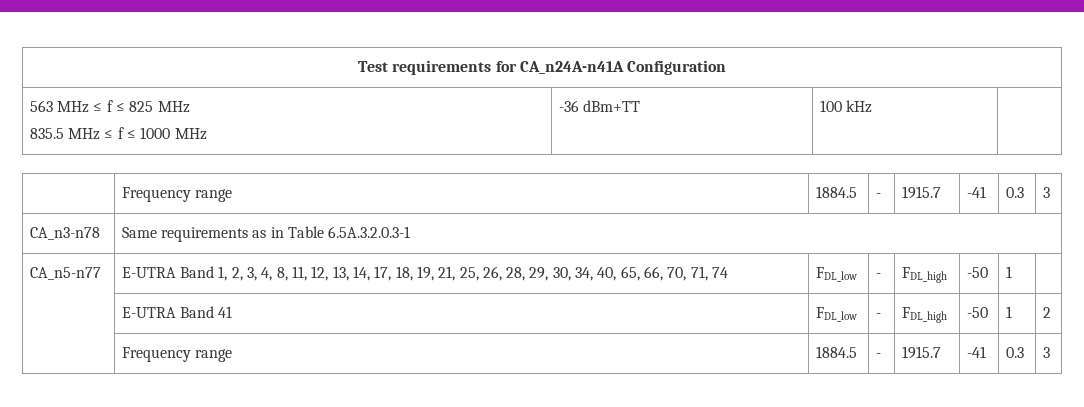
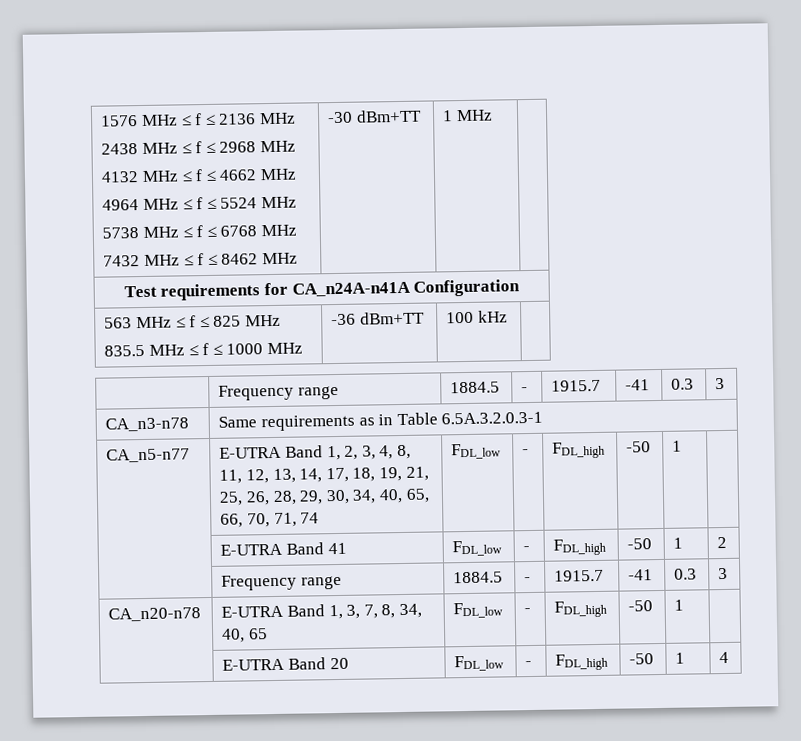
(357, 66) none -> [101,112,296,127] [101,140,296,155] [101,168,297,183] [102,196,297,211] [102,224,297,239] [103,252,298,267] [327,109,423,124] [442,109,494,122] 1576 MHz ≤ f ≤ 2136 MHz // 2438 MHz ≤ f ≤ 2968 MHz // 4132 MHz ≤ f ≤ 4662 MHz // 4964 MHz ≤ f ≤ 5524 MHz // 5738 MHz ≤ f ≤ 6768 MHz // 7432 MHz ≤ f ≤ 8462 MHz | -30 dBm+TT | 1 MHz | //
(1050, 352) none -> [108,607,202,622] [221,603,422,620] [221,628,269,643] [453,602,504,619] [524,607,532,614] [554,600,608,618] [628,600,654,612] [674,599,685,611] [222,657,349,671] [454,655,505,672] [525,660,533,667] [555,653,609,671] [629,653,655,665] [675,652,686,664] [719,651,730,664] // CA_n20-n78 | E-UTRA Band 1, 3, 7, 8, 34, 40, 65 | FDL_low | - | FDL_high | -50 | 1 | // | E-UTRA Band 20 | FDL_low | - | FDL_high | -50 | 1 | 4

